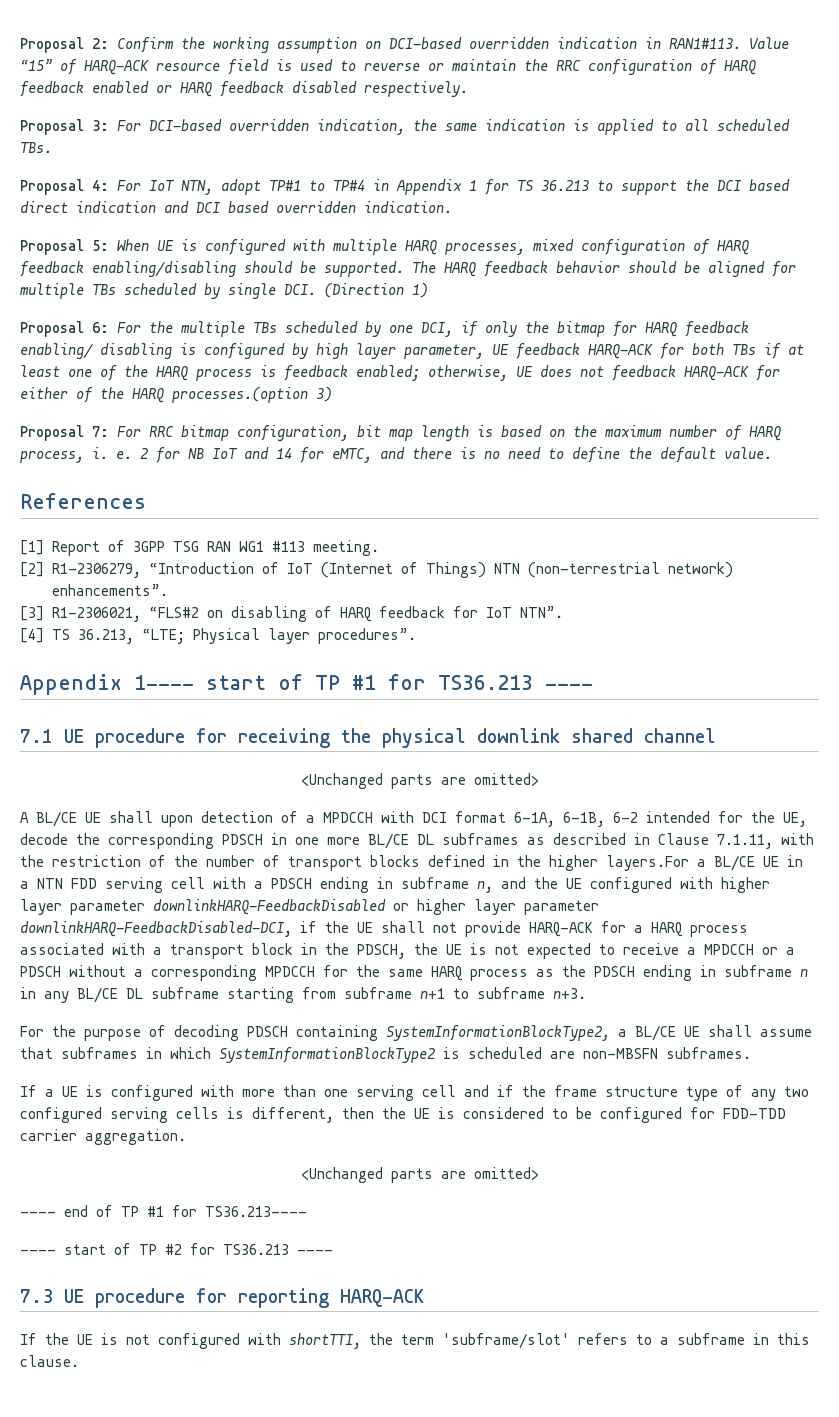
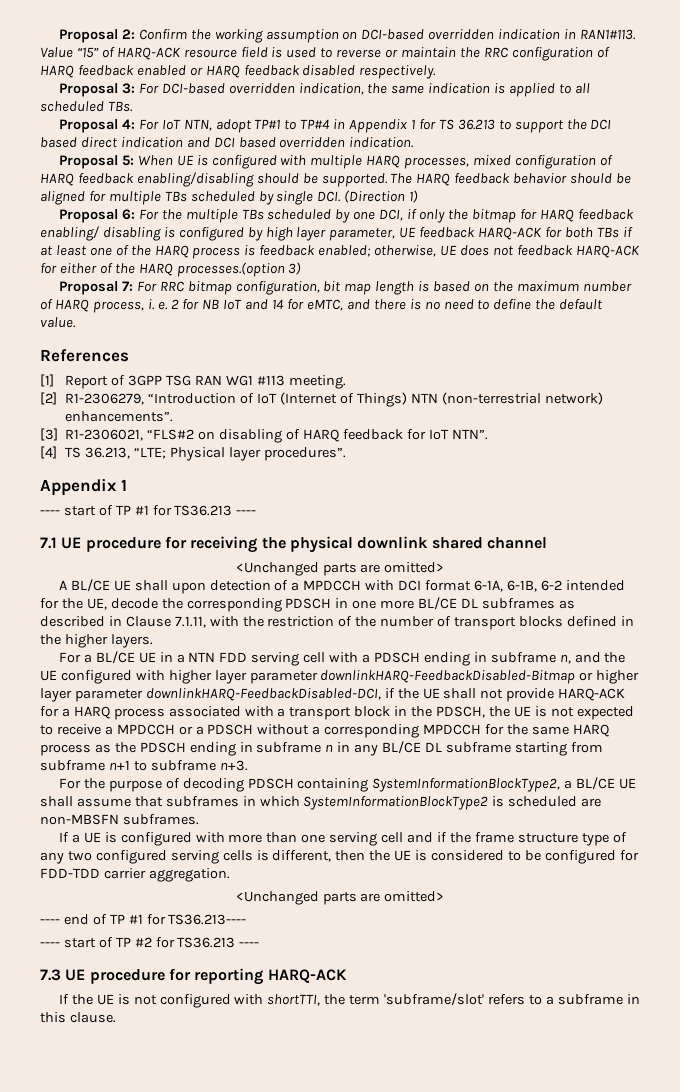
[134,675,194,690] 1---- -> [120,479,127,491] [40,510,60,515] 1 // ----
[606,855,689,871] layers.For -> [110,634,153,648] [58,652,81,663] layers. // For
[153,899,386,915] downlinkHARQ-FeedbackDisabled -> [320,670,576,684] downlinkHARQ-FeedbackDisabled-Bitmap

